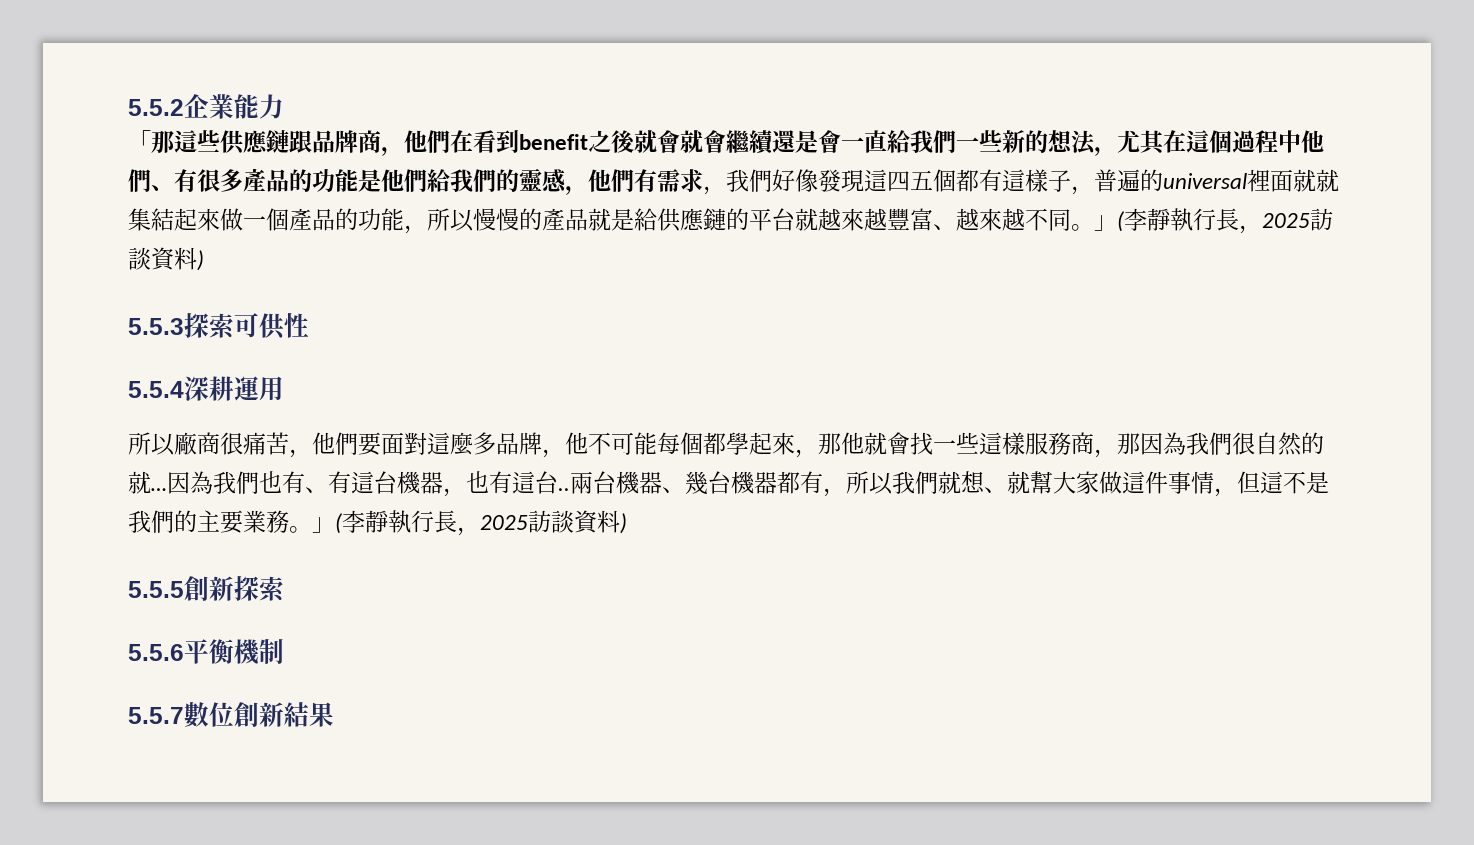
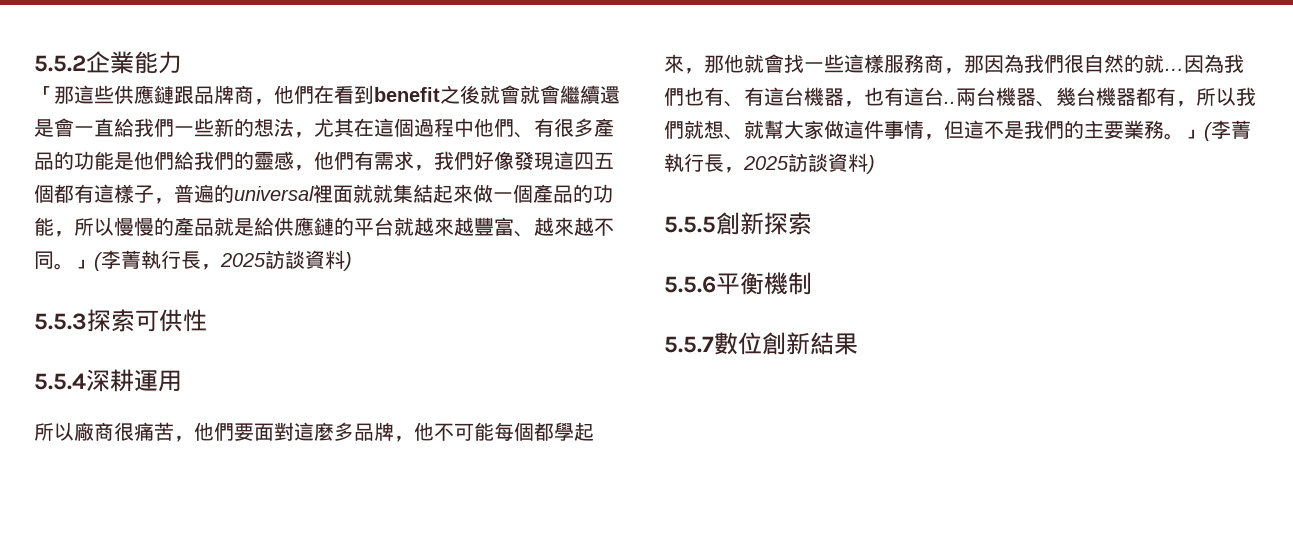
[1147,208,1171,231] 靜 -> [121,250,141,269] 菁
[365,510,389,533] 靜 -> [1231,120,1251,139] 菁

